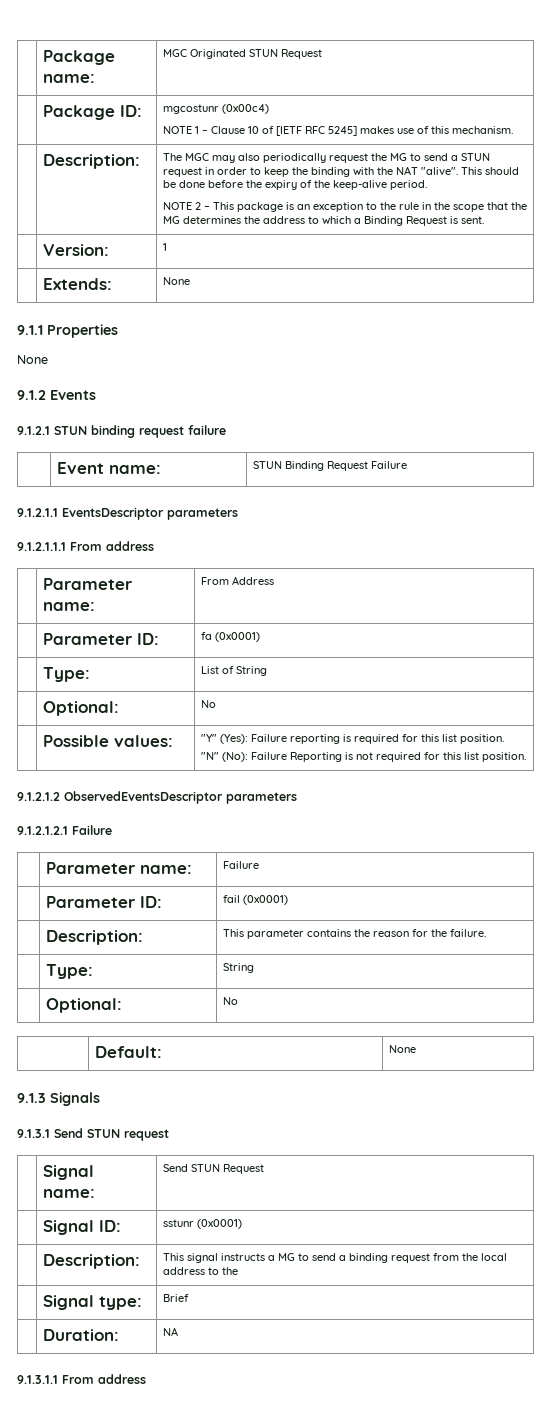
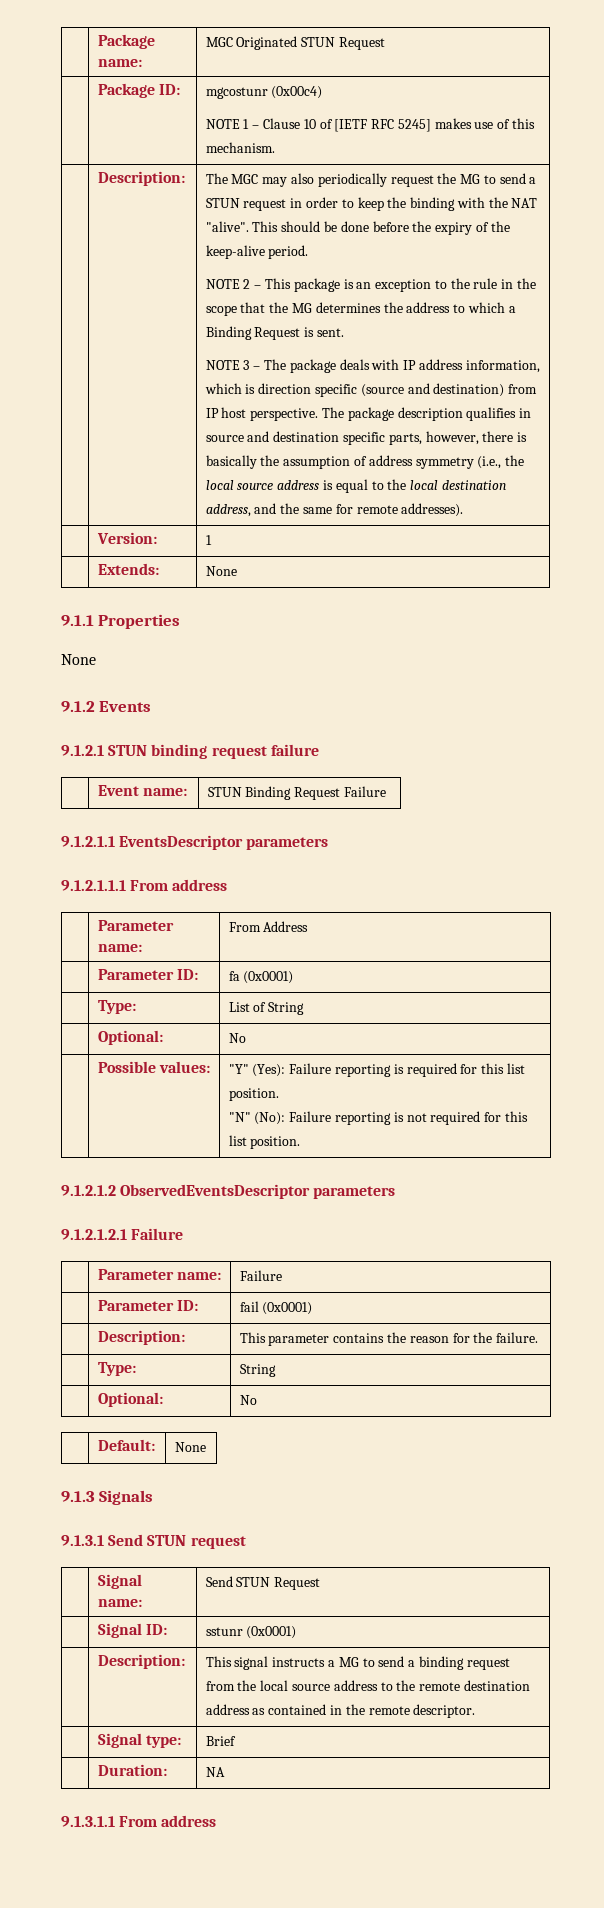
(484, 220) none -> [205,359,540,373] [204,383,538,397] [205,407,532,421] [205,431,528,445] [205,455,525,469] [205,479,506,493] [205,503,464,517] // NOTE 3 – The package deals with IP address information, which is direction specific (source and destination) from IP host perspective. The package description qualifies in source and destination specific parts, however, there is basically the assumption of address symmetry (i.e., the local source address is equal to the local destination address, and the same for remote addresses).
[289,752,342,762] Reporting -> [334,1112,391,1125] reporting
(507, 1257) none -> [291,1684,330,1691] source
(238, 1271) none -> [419,1680,530,1691] [205,1704,476,1718] remote destination address as contained in the remote descriptor.

